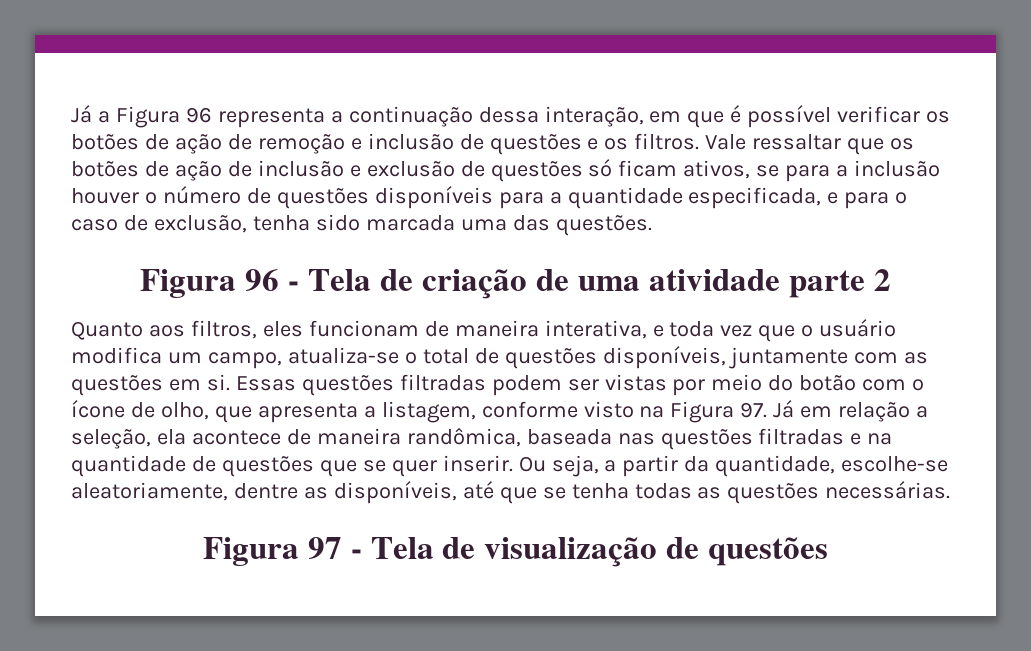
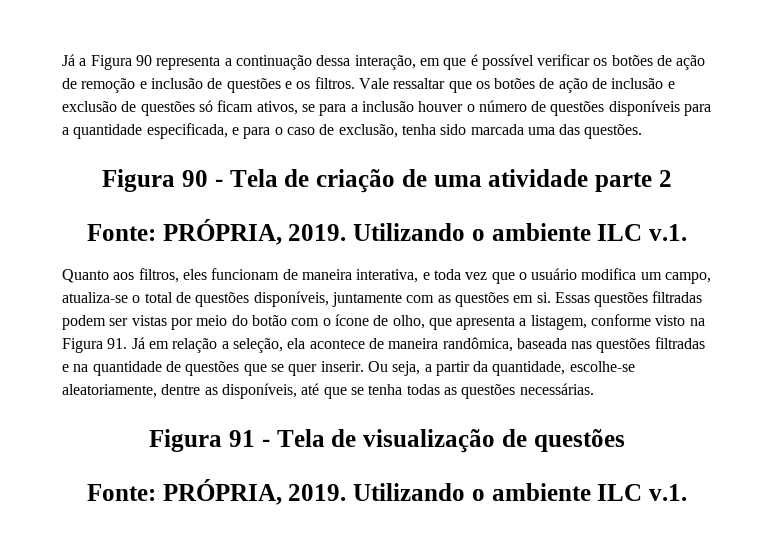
[185,107,212,123] 96 -> [135,55,152,66] 90
[245,269,280,291] 96 -> [182,170,208,187] 90
(891, 280) none -> [86,219,688,245] // Fonte: PRÓPRIA, 2019. Utilizando o ambiente ILC v.1.
[740,402,768,418] 97. -> [107,338,128,349] 91.
[307,537,342,559] 97 -> [229,430,256,447] 91
(829, 551) none -> [86,479,688,505] // Fonte: PRÓPRIA, 2019. Utilizando o ambiente ILC v.1.

